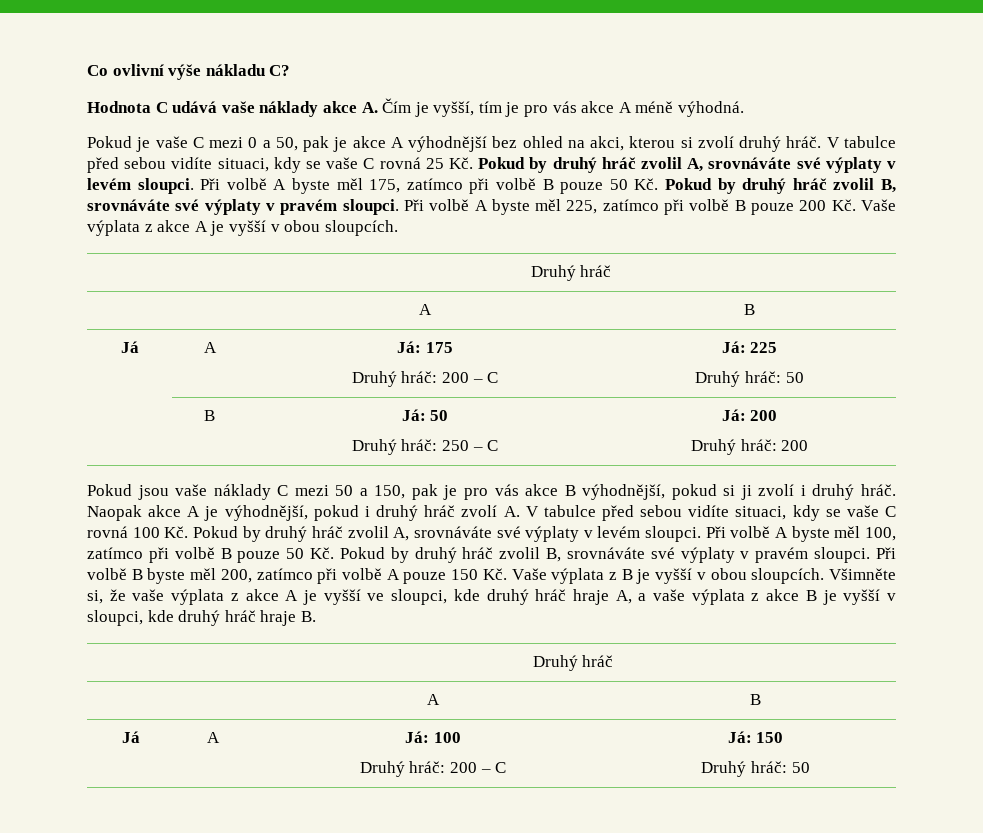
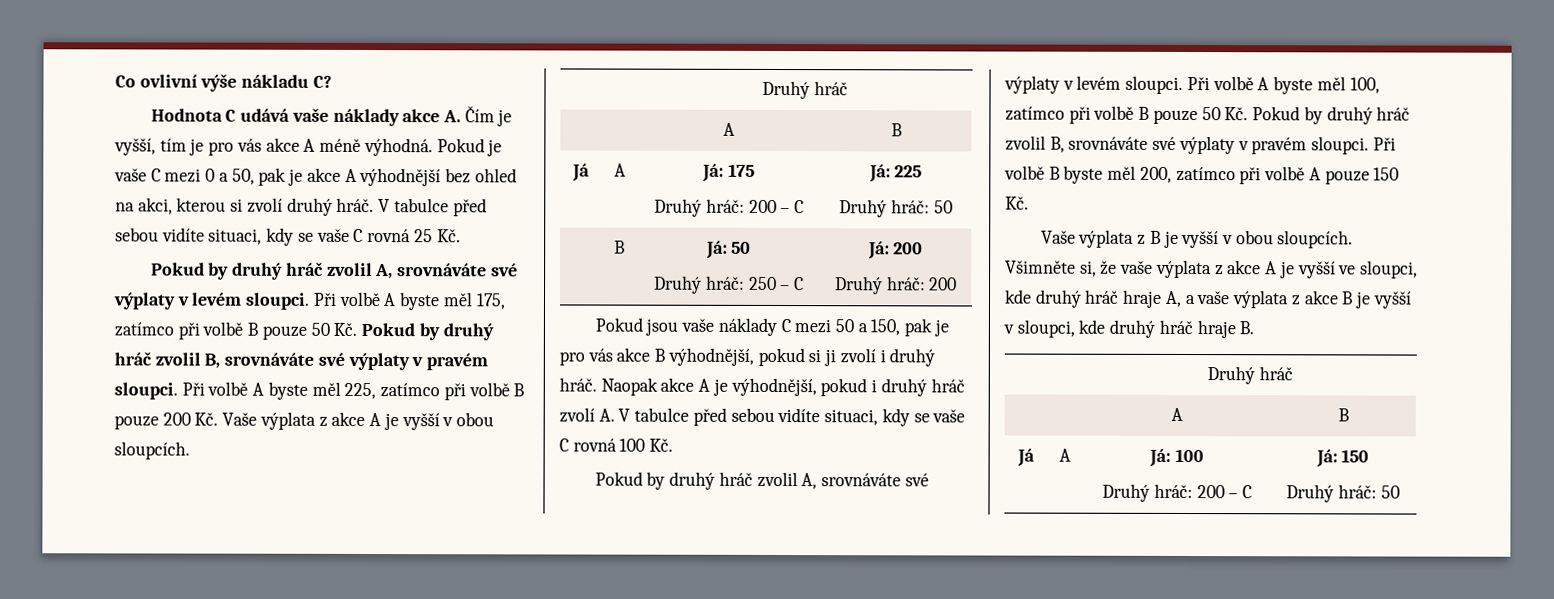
(745, 109) // -> (433, 147) none
(473, 163) none -> (461, 236) //
(189, 532) none -> (674, 445) //
(507, 574) none -> (1029, 203) //

